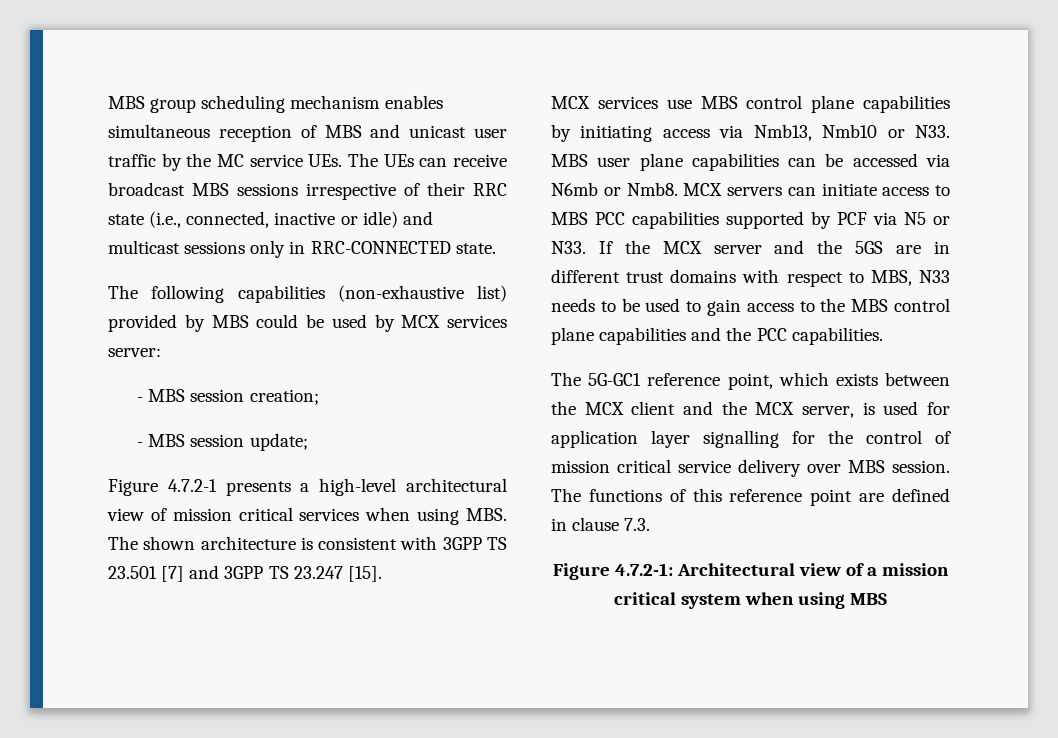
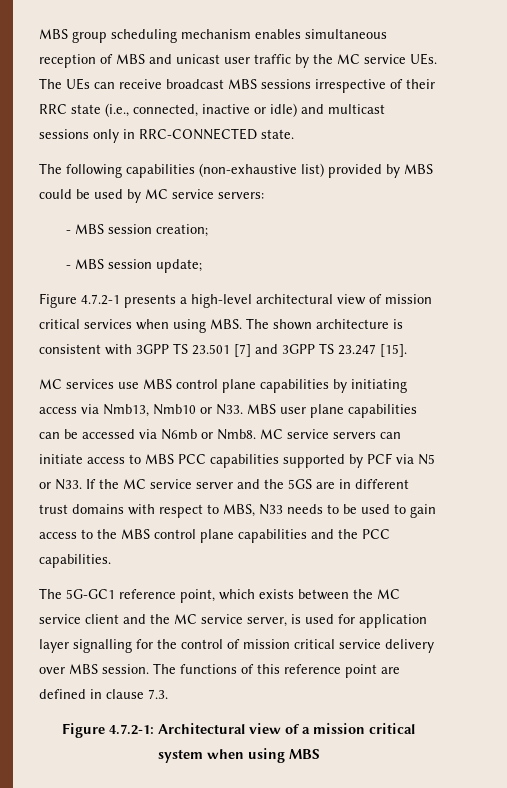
[401,315,507,328] [108,348,161,357] MCX services server: -> [145,189,264,199] MC service servers:
[551,96,590,109] MCX -> [39,379,62,389] MC
[683,183,723,196] MCX -> [260,429,329,439] MC service
[662,241,702,254] MCX -> [123,479,192,489] MC service
[584,402,624,415] MCX -> [377,589,400,599] [39,614,81,624] MC service
[755,402,795,415] MCX -> [174,614,243,624] MC service

